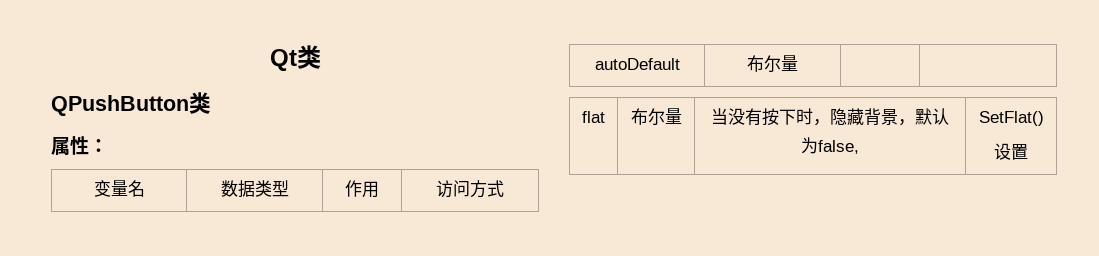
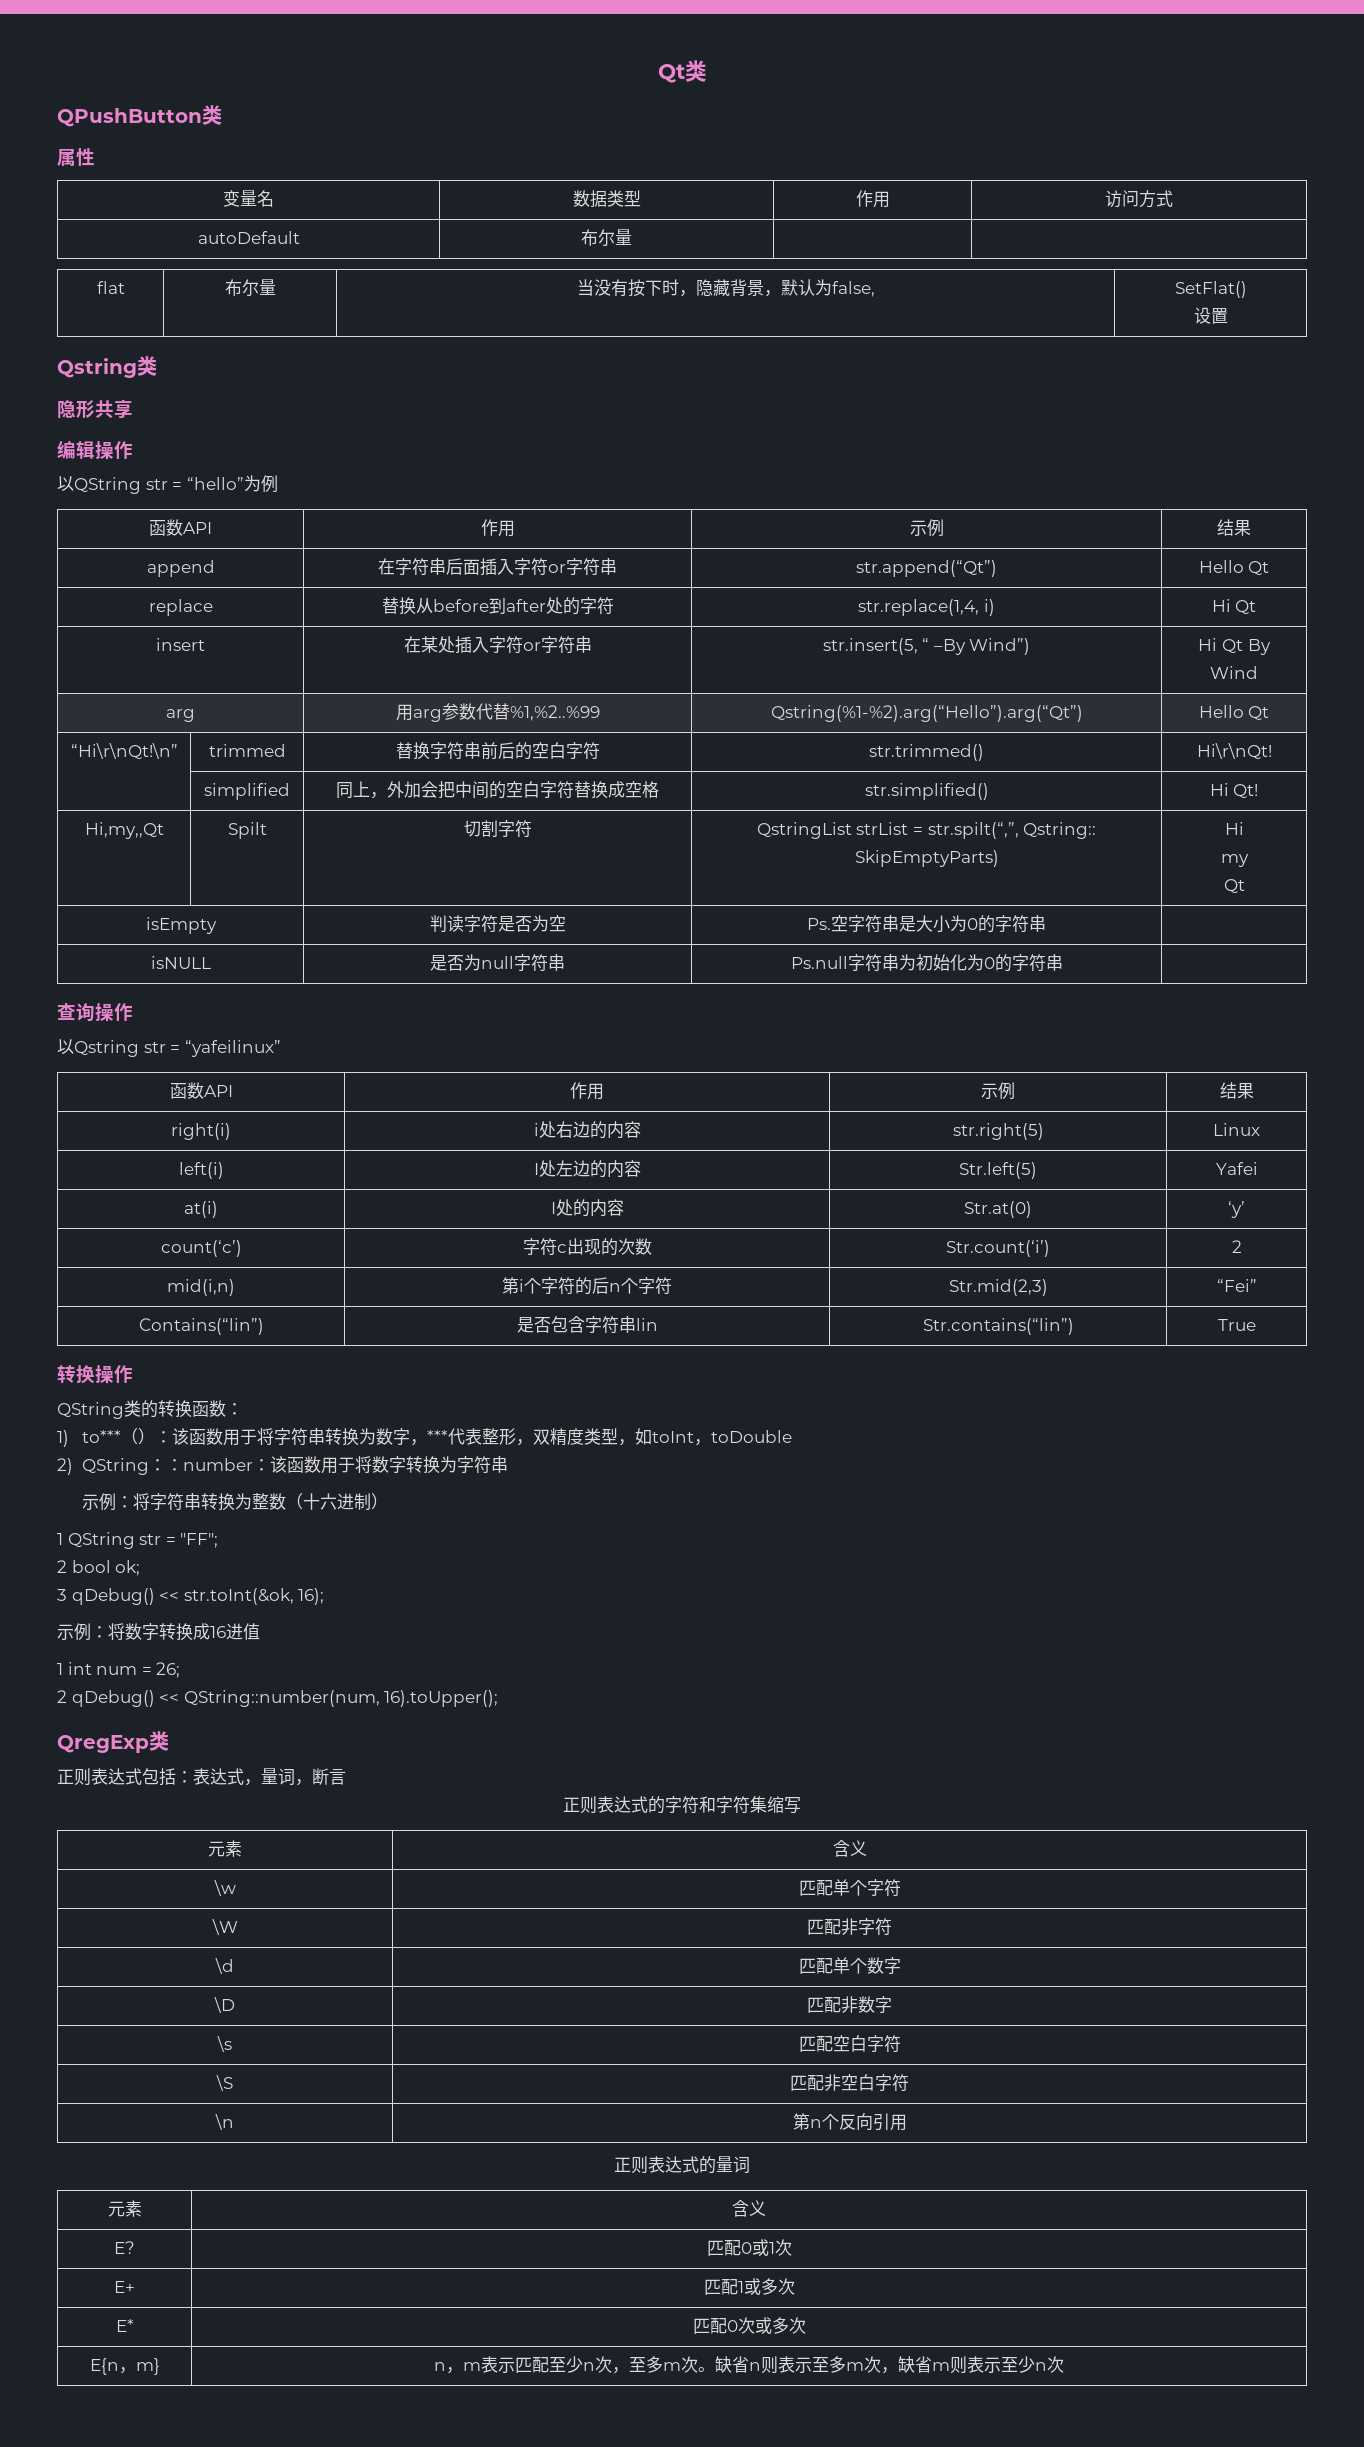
[89,139,108,153] ： -> (95, 157) none
(1028, 152) none -> [57,356,157,378] [57,399,133,419] [57,440,133,460] [57,475,278,494] [149,519,212,536] [480,519,515,537] [909,519,944,537] [1217,519,1251,536] [146,560,215,577] [377,558,617,576] [856,560,997,577] [1198,560,1270,576] [148,599,213,616] [381,597,614,615] [858,599,995,616] [1211,599,1257,615] [156,638,205,651] [403,636,592,654] [822,638,1031,655] [1198,638,1271,655] [1210,666,1258,679] [166,709,195,722] [395,703,600,722] [770,705,1083,722] [1198,705,1270,721] [70,743,178,760] [208,744,286,757] [395,742,600,760] [869,744,984,761] [1196,743,1272,760] [204,783,290,800] [335,781,659,799] [864,783,989,800] [1209,783,1259,799] [84,822,164,839] [227,822,267,839] [463,820,532,838] [756,822,1097,839] [854,850,999,867] [1224,822,1244,835] [1220,854,1249,867] [1223,879,1245,894] [145,917,217,934] [429,915,566,933] [807,915,1046,933] [150,956,211,969] [429,954,565,972] [790,954,1063,972] [57,1003,133,1022] [57,1039,281,1057] [169,1082,233,1099] [570,1082,604,1100] [981,1082,1015,1100] [1219,1082,1254,1099] [171,1123,231,1140] [533,1121,641,1139] [952,1123,1044,1140] [1213,1123,1260,1136] [178,1162,224,1179] [533,1160,641,1178] [959,1162,1037,1179] [1215,1162,1258,1175] [184,1201,218,1218] [550,1199,624,1217] [964,1201,1032,1218] [1228,1201,1245,1218] [160,1240,242,1257] [522,1238,652,1256] [946,1240,1050,1257] [1231,1240,1242,1253] [167,1279,235,1296] [501,1277,672,1295] [948,1279,1048,1296] [1216,1279,1257,1292] [138,1318,264,1335] [516,1316,658,1334] [922,1318,1074,1335] [1217,1319,1256,1331] [57,1365,133,1384] [57,1400,243,1419] [57,1428,793,1447] [57,1456,509,1475] [82,1493,389,1511] [57,1532,219,1549] [57,1560,141,1576] [57,1588,325,1605] [57,1623,260,1641] [57,1662,181,1678] [57,1690,499,1707] [57,1731,169,1753] [57,1768,346,1786] [563,1796,801,1814] [208,1840,242,1857] [832,1840,867,1857] [213,1880,236,1896] [798,1879,901,1897] [211,1919,238,1935] [807,1918,892,1936] [215,1958,234,1974] [798,1957,901,1974] [214,1997,235,2013] [807,1996,892,2013] [217,2036,232,2052] [798,2035,901,2053] [216,2075,233,2091] [790,2074,909,2092] [215,2114,234,2130] [792,2113,907,2131] [614,2156,750,2174] [107,2200,142,2217] [732,2200,766,2217] [114,2241,135,2254] [706,2239,792,2256] [114,2281,135,2293] [703,2278,795,2295] [115,2319,134,2332] [692,2317,806,2334] [89,2358,160,2375] [433,2356,1064,2374] // Qstring类 // 隐形共享 // 编辑操作 // 以QString str = “hello”为例 // 函数API | 作用 | 示例 | 结果 // append | 在字符串后面插入字符or字符串 | str.append(“Qt”) | Hello Qt // replace | 替换从before到after处的字符 | str.replace(1,4, i) | Hi Qt // insert | 在某处插入字符or字符串 | str.insert(5, “ –By Wind”) | Hi Qt By Wind // arg | 用arg参数代替%1,%2..%99 | Qstring(%1-%2).arg(“Hello”).arg(“Qt”) | Hello Qt // “Hi\r\nQt!\n” | trimmed | 替换字符串前后的空白字符 | str.trimmed() | Hi\r\nQt! // | simplified | 同上，外加会把中间的空白字符替换成空格 | str.simplified() | Hi Qt! // Hi,my,,Qt | Spilt | 切割字符 | QstringList strList = str.spilt(“,”, Qstring:: SkipEmptyParts) | Hi // my // Qt // isEmpty | 判读字符是否为空 | Ps.空字符串是大小为0的字符串 | // isNULL | 是否为null字符串 | Ps.null字符串为初始化为0的字符串 | // 查询操作 // 以Qstring str = “yafeilinux” // 函数API | 作用 | 示例 | 结果 // right(i) | i处右边的内容 | str.right(5) | Linux // left(i) | I处左边的内容 | Str.left(5) | Yafei // at(i) | I处的内容 | Str.at(0) | ‘y’ // count(‘c’) | 字符c出现的次数 | Str.count(‘i’) | 2 // mid(i,n) | 第i个字符的后n个字符 | Str.mid(2,3) | “Fei” // Contains(“lin”) | 是否包含字符串lin | Str.contains(“lin”) | True // 转换操作 // QString类的转换函数： // 1) to***（）：该函数用于将字符串转换为数字，***代表整形，双精度类型，如toInt，toDouble // 2) QString：：number：该函数用于将数字转换为字符串 // 示例：将字符串转换为整数（十六进制） // 1 QString str = "FF"; // 2 bool ok; // 3 qDebug() << str.toInt(&ok, 16); // 示例：将数字转换成16进值 // 1 int num = 26; // 2 qDebug() << QString::number(num, 16).toUpper(); // QregExp类 // 正则表达式包括：表达式，量词，断言 // 正则表达式的字符和字符集缩写 // 元素 | 含义 // \w | 匹配单个字符 // \W | 匹配非字符 // \d | 匹配单个数字 // \D | 匹配非数字 // \s | 匹配空白字符 // \S | 匹配非空白字符 // \n | 第n个反向引用 // 正则表达式的量词 // 元素 | 含义 // E? | 匹配0或1次 // E+ | 匹配1或多次 // E* | 匹配0次或多次 // E{n，m} | n，m表示匹配至少n次，至多m次。缺省n则表示至多m次，缺省m则表示至少n次

